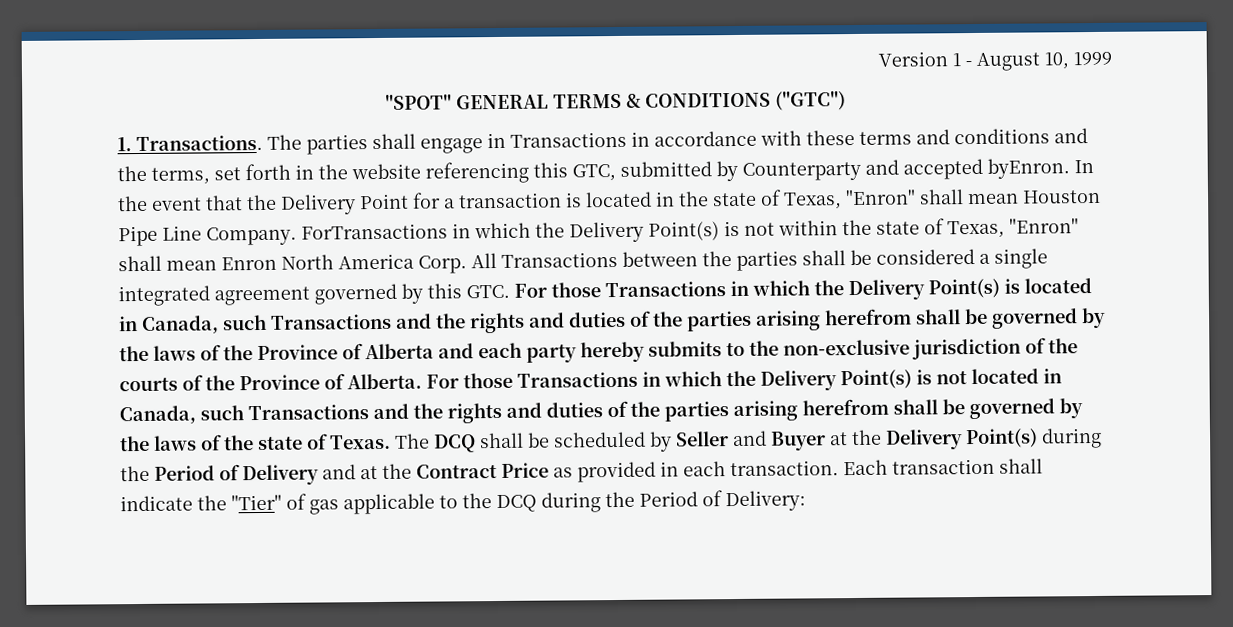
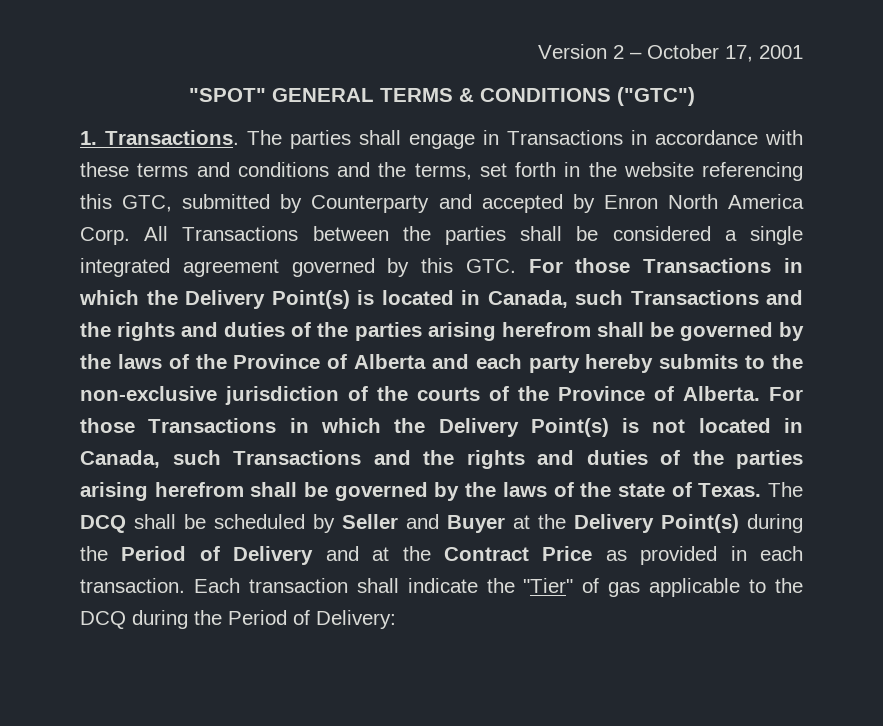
[952,51,1112,71] 1 - August 10, 1999 -> [613,44,803,62] 2 – October 17, 2001
[987,158,1094,179] [117,189,1101,215] [118,218,1079,247] [118,255,217,272] byEnron. In the event that the Delivery Point for a transaction is located in the state of Texas, "Enron" shall mean Houston Pipe Line Company. ForTransactions in which the Delivery Point(s) is not within the state of Texas, "Enron" shall mean -> [572,194,595,213] by

